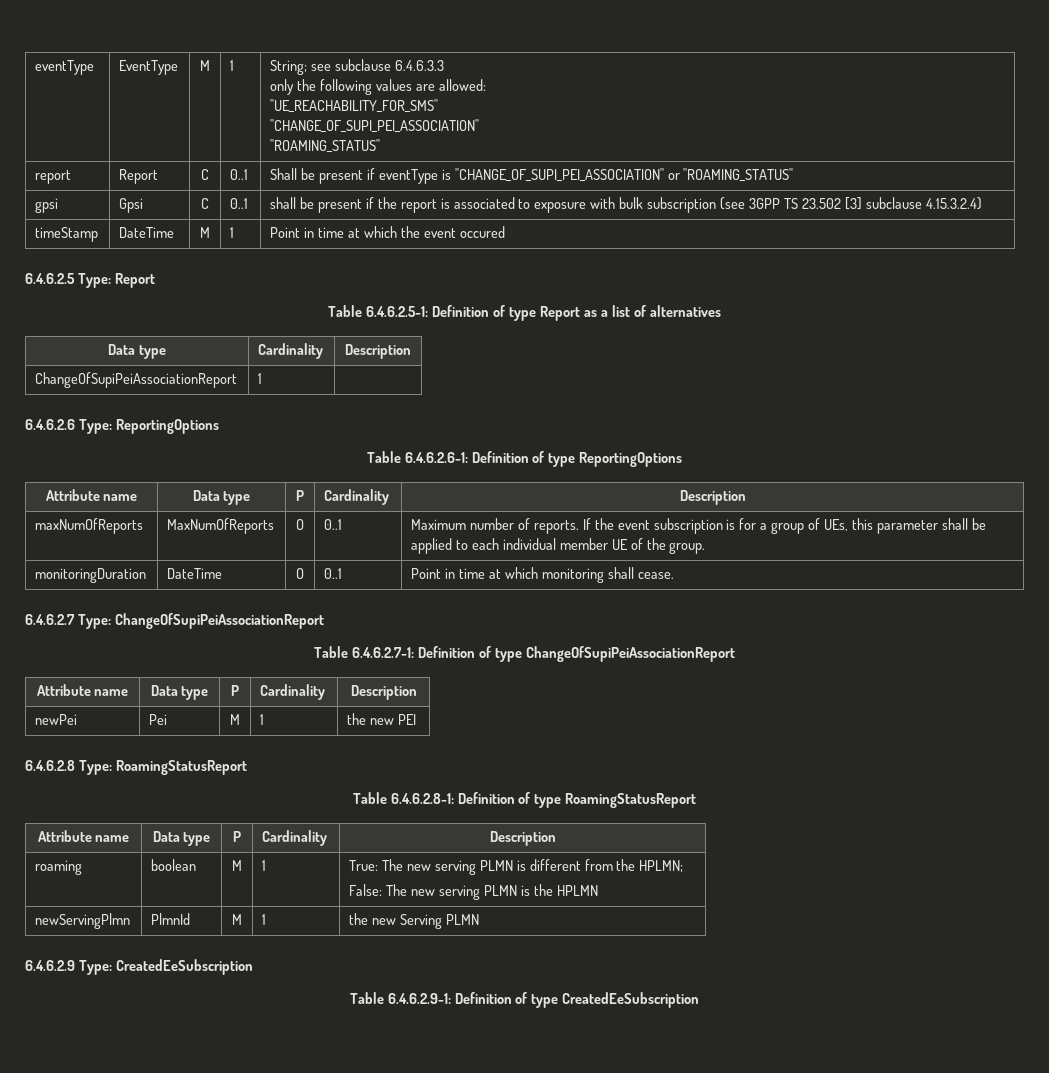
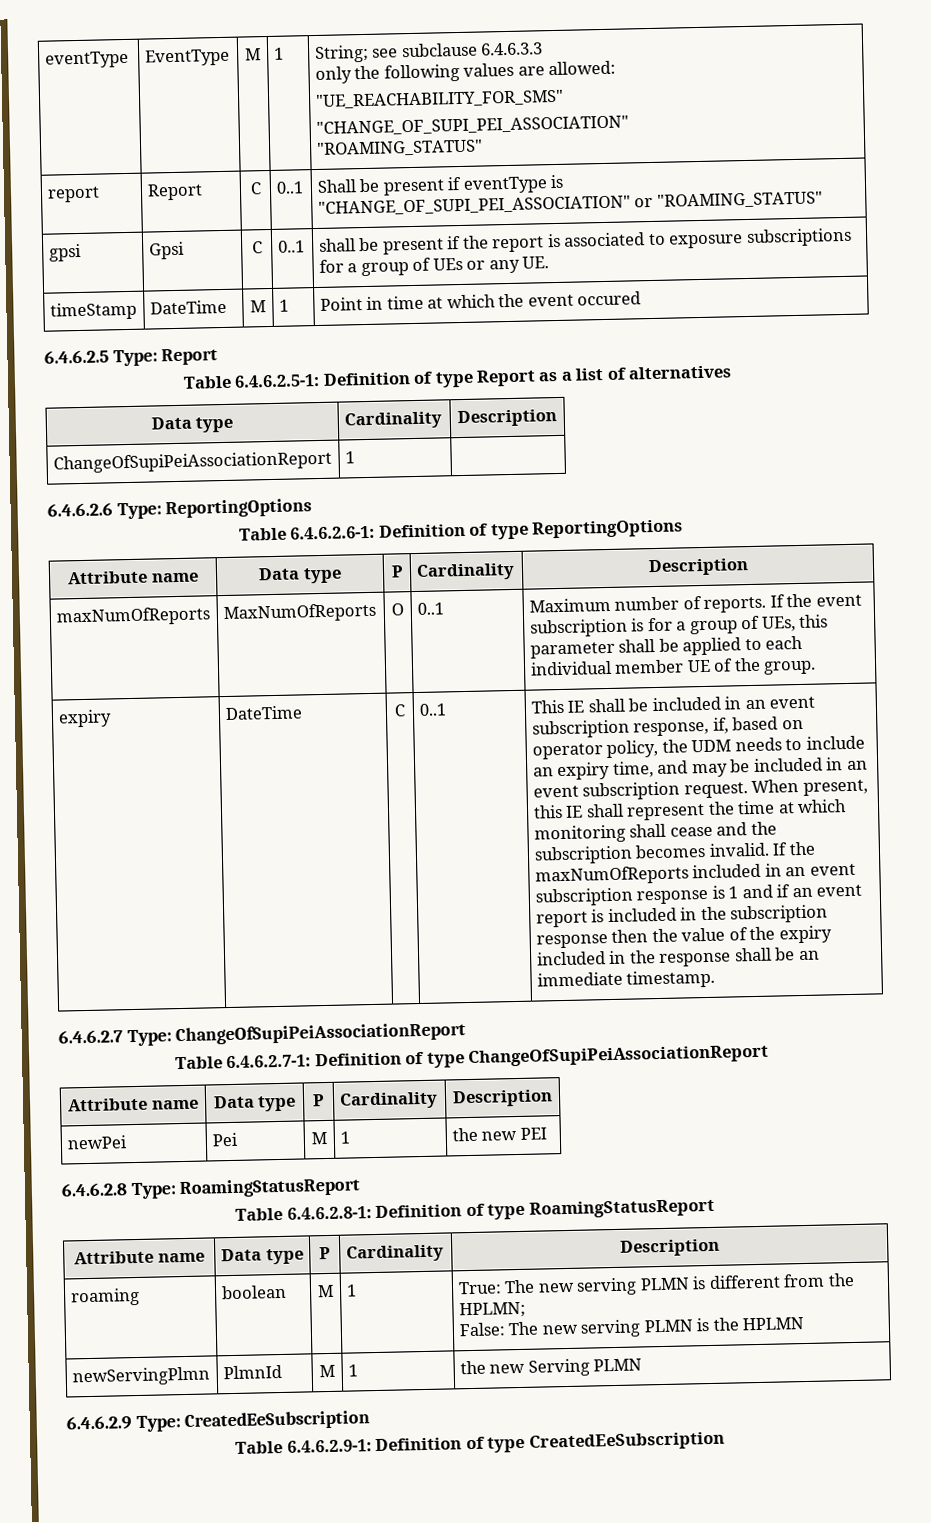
[590,197,982,213] with bulk subscription (see 3GPP TS 23.502 [3] subclause 4.15.3.2.4) -> [745,227,852,248] [318,256,550,277] subscriptions for a group of UEs or any UE.
[35,568,147,583] [167,568,223,579] [296,568,304,579] [324,568,343,579] [411,568,456,579] monitoringDuration | DateTime | O | 0..1 | Point in -> [57,709,112,728] [224,705,303,721] [394,704,406,717] [418,703,447,716] [530,696,816,714] [531,716,804,739] [531,735,865,760] [532,757,868,781] [532,779,868,801] [532,801,735,821] expiry | DateTime | C | 0..1 | This IE shall be included in an event subscription response, if, based on operator policy, the UDM needs to include an expiry time, and may be included in an event subscription request. When present, this IE shall represent the
[637,572,674,579] cease. -> [669,821,777,837] [533,841,816,865] [534,863,856,886] [534,884,863,907] [535,904,829,928] [535,925,832,949] [536,947,820,967] [536,969,716,989] cease and the subscription becomes invalid. If the maxNumOfReports included in an event subscription response is 1 and if an event report is included in the subscription response then the value of the expiry included in the response shall be an immediate timestamp.

